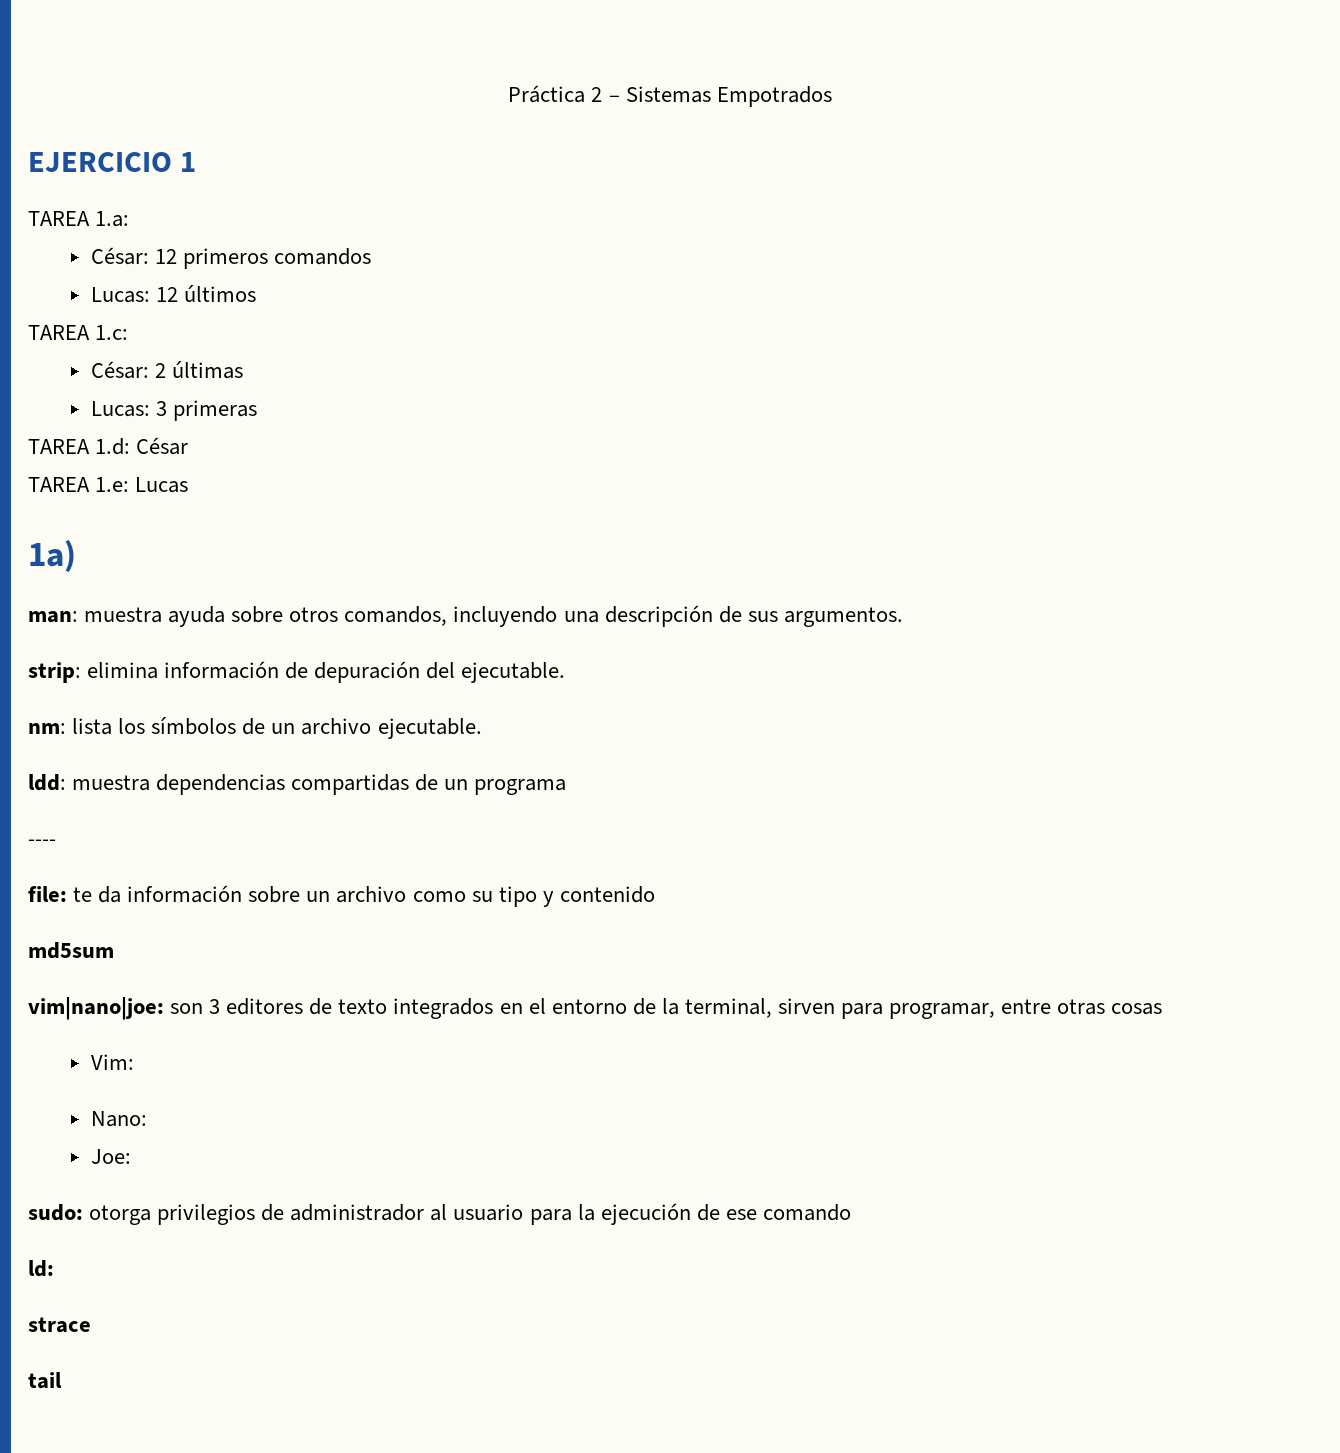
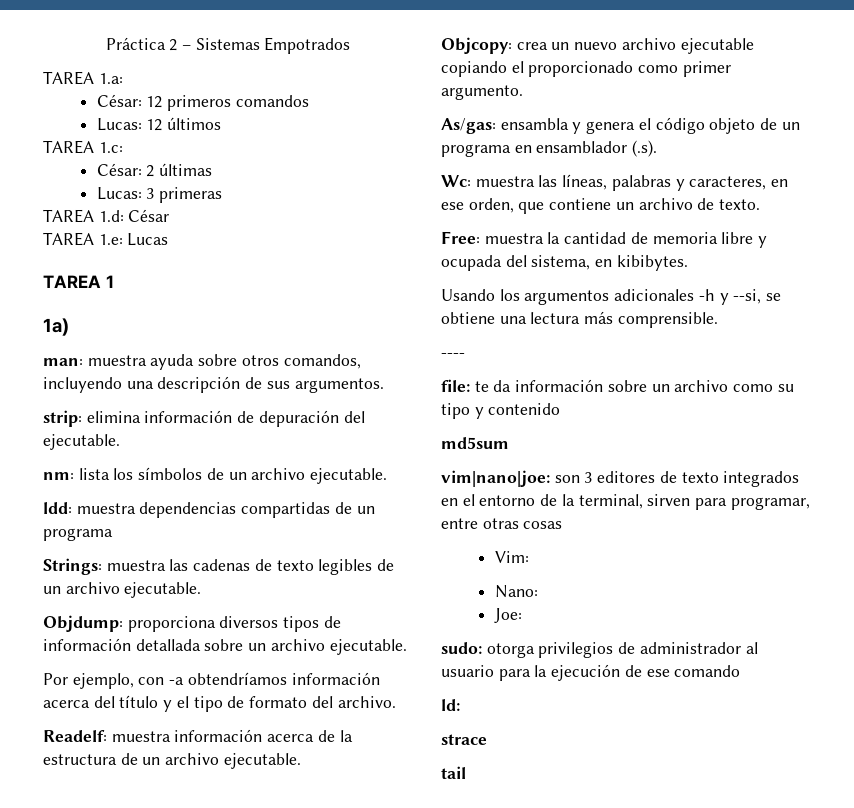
[28,152,197,172] // EJERCICIO 1 -> (351, 45) none
(189, 485) none -> [43,275,114,288] // TAREA 1
(567, 787) none -> [43,558,395,575] [43,582,202,598] [43,615,341,632] [43,638,407,655] [43,672,380,689] [43,695,396,712] [43,729,353,742] [43,753,301,769] [441,37,754,54] [441,61,731,77] [441,85,523,100] [441,117,800,134] [441,140,658,157] [441,174,789,191] [441,198,761,214] [441,231,768,248] [441,255,688,271] [441,289,782,305] [441,311,718,328] // Strings: muestra las cadenas de texto legibles de un archivo ejecutable. // Objdump: proporciona diversos tipos de información detallada sobre un archivo ejecutable. // Por ejemplo, con -a obtendríamos información acerca del título y el tipo de formato del archivo. // Readelf: muestra información acerca de la estructura de un archivo ejecutable. // Objcopy: crea un nuevo archivo ejecutable copiando el proporcionado como primer argumento. // As/gas: ensambla y genera el código objeto de un programa en ensamblador (.s). // Wc: muestra las líneas, palabras y caracteres, en ese orden, que contiene un archivo de texto. // Free: muestra la cantidad de memoria libre y ocupada del sistema, en kibibytes. // Usando los argumentos adicionales -h y --si, se obtiene una lectura más comprensible.

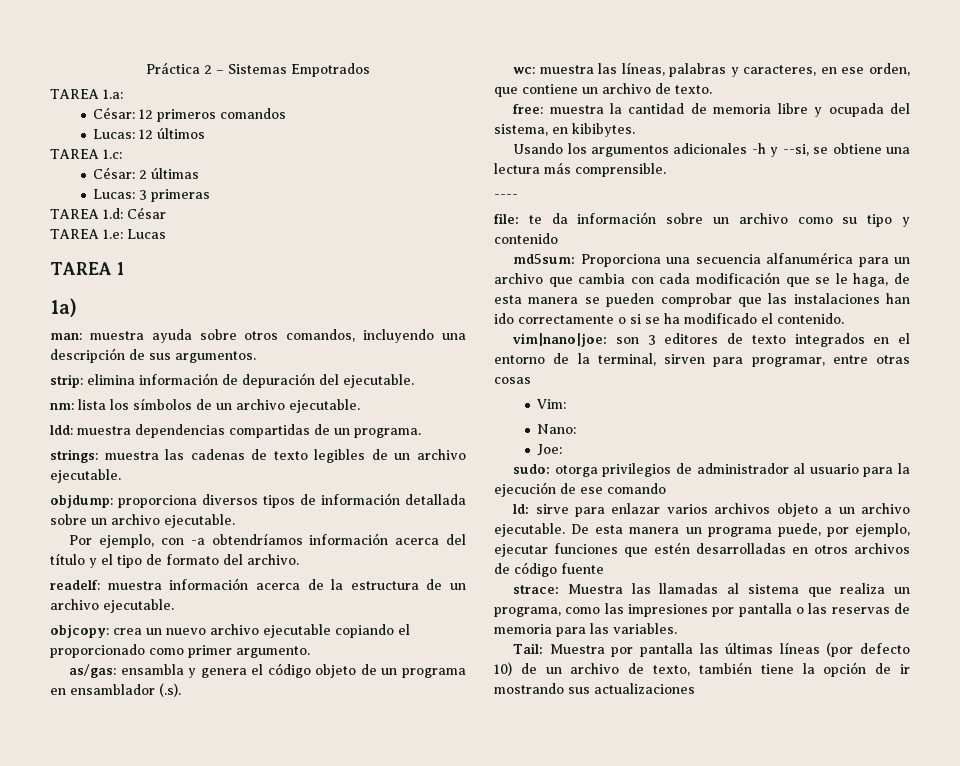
[43,528,113,541] [43,558,102,575] programa // Strings: -> [354,428,421,438] [50,449,98,463] programa. // strings:
[43,615,123,632] Objdump: -> [50,494,113,508] objdump:
[43,730,107,742] Readelf: -> [50,580,100,590] readelf:
[441,37,512,54] Objcopy: -> [50,624,109,638] objcopy:
[441,118,496,134] As/gas: -> [69,664,117,678] as/gas:
[441,175,471,187] Wc: -> [513,67,536,74] wc:
[441,231,480,244] Free: -> [513,104,544,114] free:
[441,437,509,449] md5sum -> [513,252,910,267] [494,272,911,287] [494,293,910,307] [494,313,844,324] md5sum: Proporciona una secuencia alfanumérica para un archivo que cambia con cada modificación que se le haga, de esta manera se pueden comprobar que las instalaciones han ido correctamente o si se ha modificado el contenido.
[441,734,487,745] [441,766,466,779] // strace // tail -> [535,503,910,517] [494,523,910,537] [494,542,910,557] [494,562,604,577] [513,583,910,597] [494,603,910,617] [494,623,677,637] [513,642,910,657] [494,662,910,677] [494,683,695,694] sirve para enlazar varios archivos objeto a un archivo ejecutable. De esta manera un programa puede, por ejemplo, ejecutar funciones que estén desarrolladas en otros archivos de código fuente // strace: Muestra las llamadas al sistema que realiza un programa, como las impresiones por pantalla o las reservas de memoria para las variables. // Tail: Muestra por pantalla las últimas líneas (por defecto 10) de un archivo de texto, también tiene la opción de ir mostrando sus actualizaciones

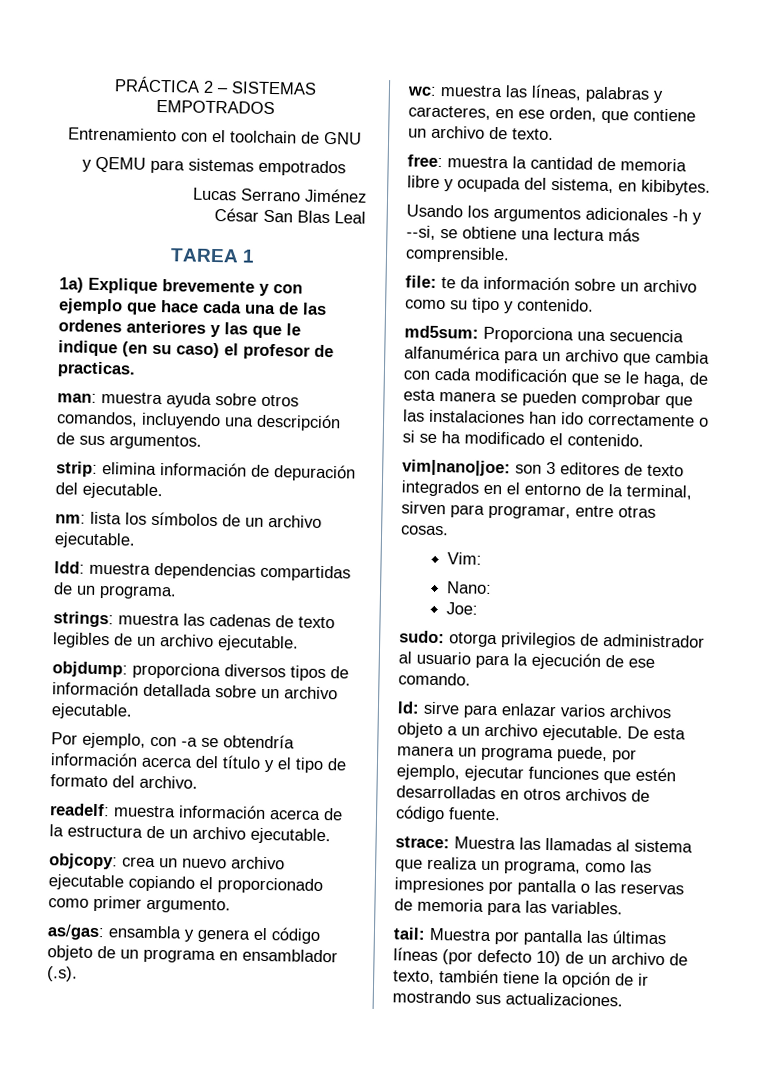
[146,62,200,74] Práctica -> [114,76,200,93] PRÁCTICA
[228,63,370,77] [50,89,123,99] [93,107,287,122] [93,128,206,139] [50,149,122,159] [93,167,200,179] [93,189,211,202] [50,207,166,219] [50,229,166,239] [50,262,124,275] [50,298,77,317] Sistemas Empotrados // TAREA 1.a: // César: 12 primeros comandos // Lucas: 12 últimos // TAREA 1.c: // César: 2 últimas // Lucas: 3 primeras // TAREA 1.d: César // TAREA 1.e: Lucas // TAREA 1 // 1a) -> [231,81,317,95] [155,99,275,115] [68,127,362,145] [82,156,346,177] [192,187,367,203] [214,207,366,224] [169,248,256,263] [59,277,303,296] [58,298,327,315] [58,319,301,339] [58,340,334,360] [57,361,136,378] SISTEMAS EMPOTRADOS // Entrenamiento con el toolchain de GNU // y QEMU para sistemas empotrados // Lucas Serrano Jiménez // César San Blas Leal // TAREA 1 // 1a) Explique brevemente y con ejemplo que hace cada una de las ordenes anteriores y las que le indique (en su caso) el profesor de practicas.
[211,533,303,545] obtendríamos -> [201,734,295,749] se obtendría
[494,194,518,199] // ---- -> (510, 255) none
[494,233,558,244] contenido -> [517,298,594,312] contenido.
[494,377,531,384] cosas -> [401,525,449,536] cosas.
[607,483,666,494] comando -> [398,672,471,686] comando.
[561,563,604,574] fuente -> [448,807,501,821] fuente.
[513,643,544,654] Tail: -> [393,927,426,940] tail:
[594,683,695,694] actualizaciones -> [505,992,623,1007] actualizaciones.

